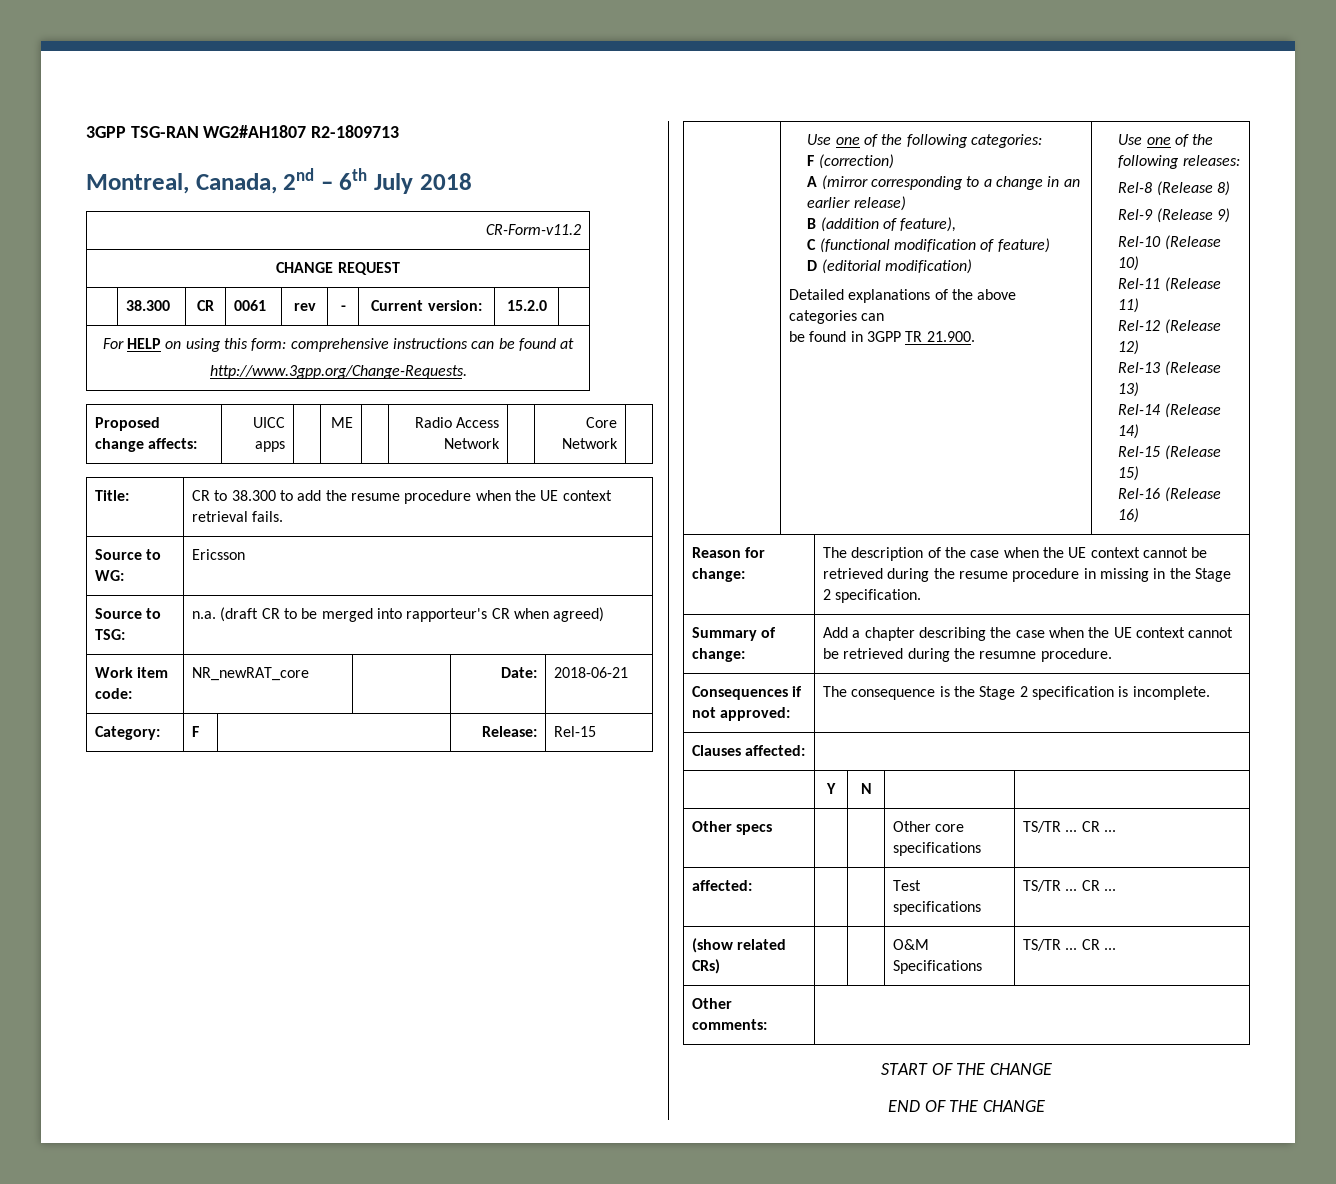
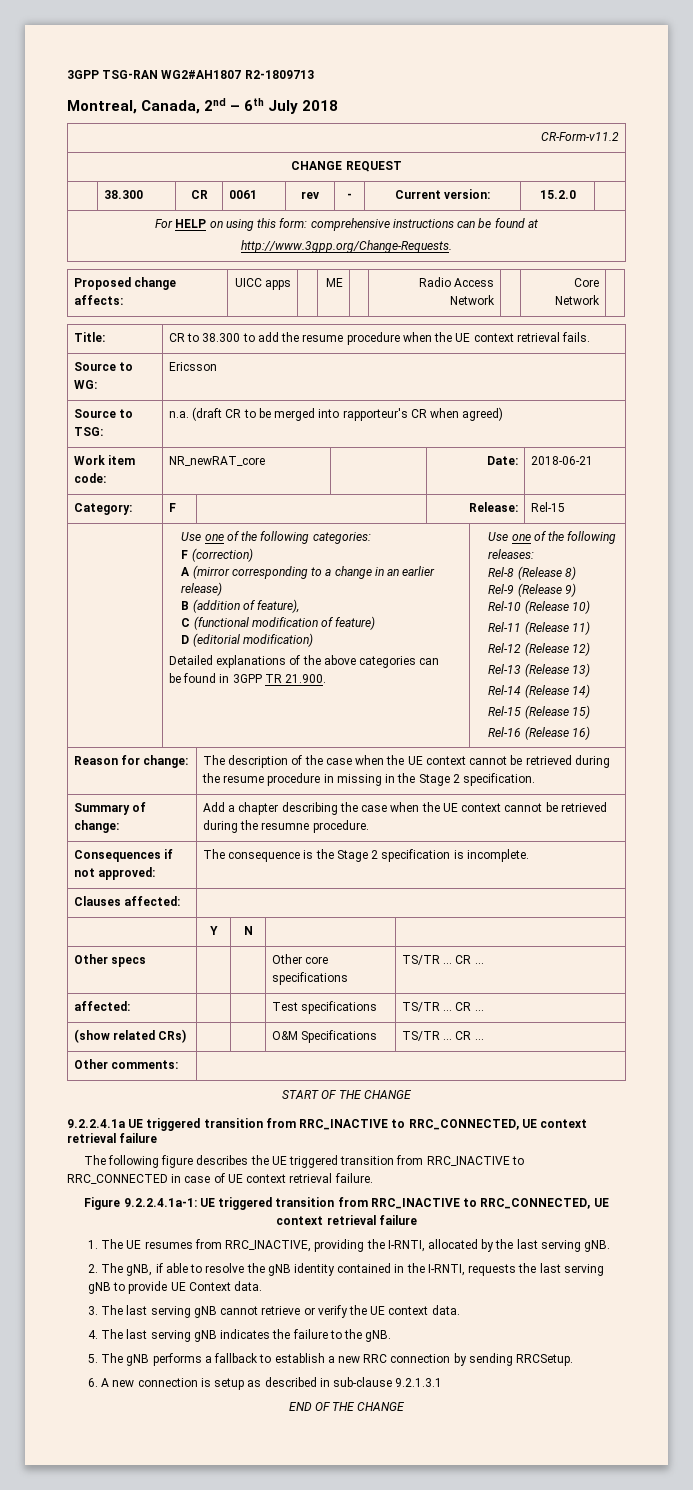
(1053, 1069) none -> [67,1118,588,1131] [67,1133,158,1143] [83,1155,524,1168] [67,1173,373,1184] [84,1197,609,1210] [276,1215,417,1225] [87,1239,611,1252] [87,1263,604,1276] [87,1281,263,1294] [87,1305,460,1318] [87,1329,392,1342] [87,1353,574,1366] [87,1377,443,1390] // 9.2.2.4.1a UE triggered transition from RRC_INACTIVE to RRC_CONNECTED, UE context retrieval failure // The following figure describes the UE triggered transition from RRC_INACTIVE to RRC_CONNECTED in case of UE context retrieval failure. // Figure 9.2.2.4.1a-1: UE triggered transition from RRC_INACTIVE to RRC_CONNECTED, UE context retrieval failure // 1. The UE resumes from RRC_INACTIVE, providing the I-RNTI, allocated by the last serving gNB. // 2. The gNB, if able to resolve the gNB identity contained in the I-RNTI, requests the last serving gNB to provide UE Context data. // 3. The last serving gNB cannot retrieve or verify the UE context data. // 4. The last serving gNB indicates the failure to the gNB. // 5. The gNB performs a fallback to establish a new RRC connection by sending RRCSetup. // 6. A new connection is setup as described in sub-clause 9.2.1.3.1

